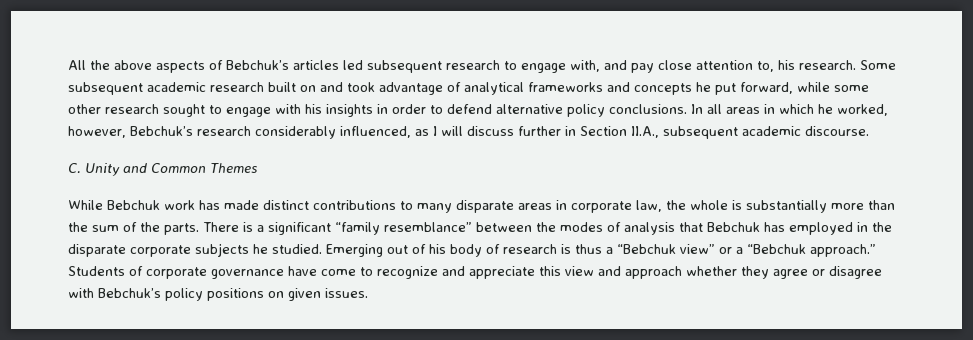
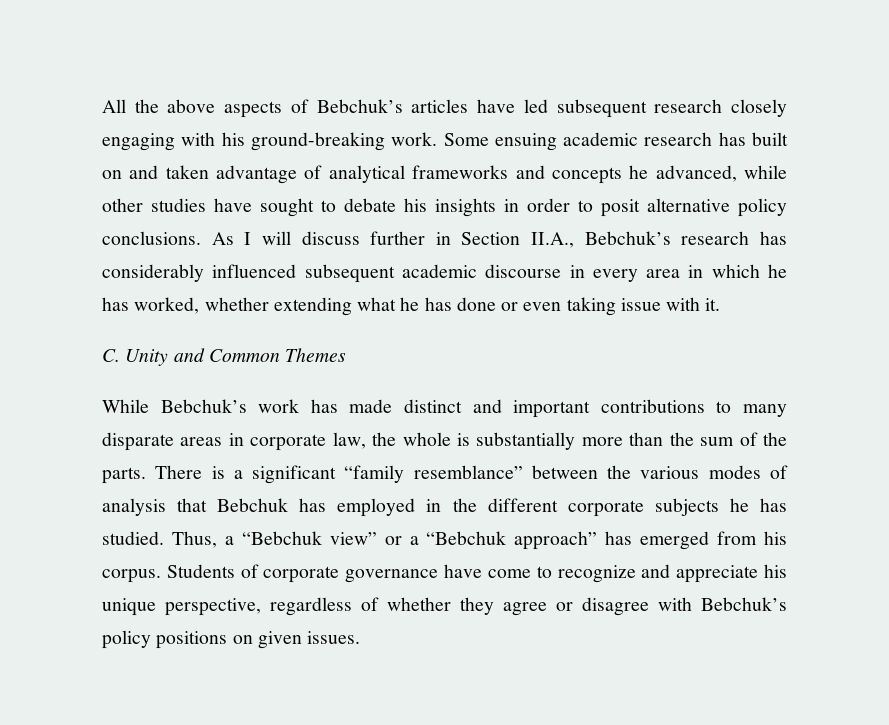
(339, 65) none -> [477,99,516,113] have
[504,60,896,73] [68,82,143,95] to engage with, and pay close attention to, his research. Some subsequent -> [731,99,788,117] [102,132,557,151] closely engaging with his ground-breaking work. Some ensuing
(264, 87) none -> [718,132,746,146] has
[347,82,375,92] took -> [165,165,209,179] taken
[715,82,869,95] [68,104,301,117] put forward, while some other research sought to engage with -> [655,165,788,182] [102,198,396,217] advanced, while other studies have sought to debate
[447,104,492,114] defend -> [601,199,640,217] posit
[691,104,888,116] [68,126,429,139] In all areas in which he worked, however, Bebchuk’s research considerably influenced, as -> [211,232,234,245] As
[663,126,869,139] subsequent academic discourse. -> [584,231,787,245] [102,264,787,283] [102,297,721,316] Bebchuk’s research has considerably influenced subsequent academic discourse in every area in which he has worked, whether extending what he has done or even taking issue with it.
[107,200,160,210] Bebchuk -> [160,399,247,413] Bebchuk’s
(309, 205) none -> [472,399,591,418] and important
(556, 227) none -> [640,466,700,479] various
[68,244,126,257] disparate -> [487,498,558,512] different
[272,244,602,257] studied. Emerging out of his body of research is thus -> [760,498,788,512] [102,531,217,548] has studied. Thus,
[810,244,876,257] approach.” -> [514,531,787,550] [102,569,161,583] approach” has emerged from his corpus.
[539,266,682,279] this view and approach -> [764,564,788,578] [102,597,379,616] his unique perspective, regardless of

